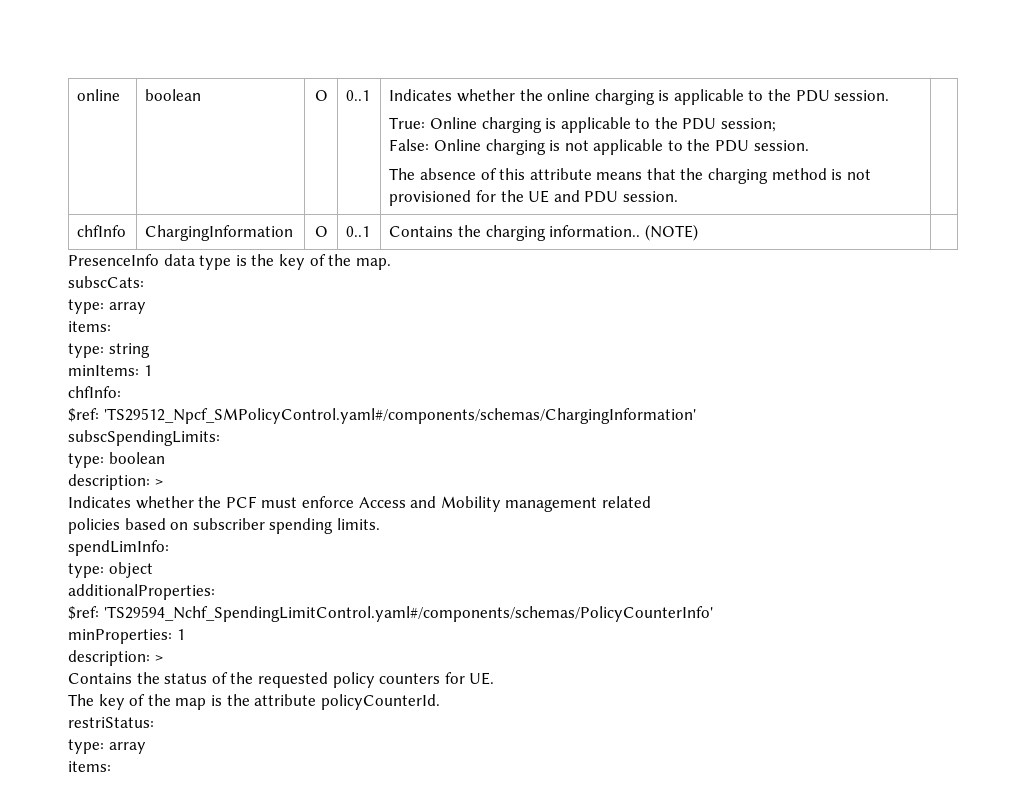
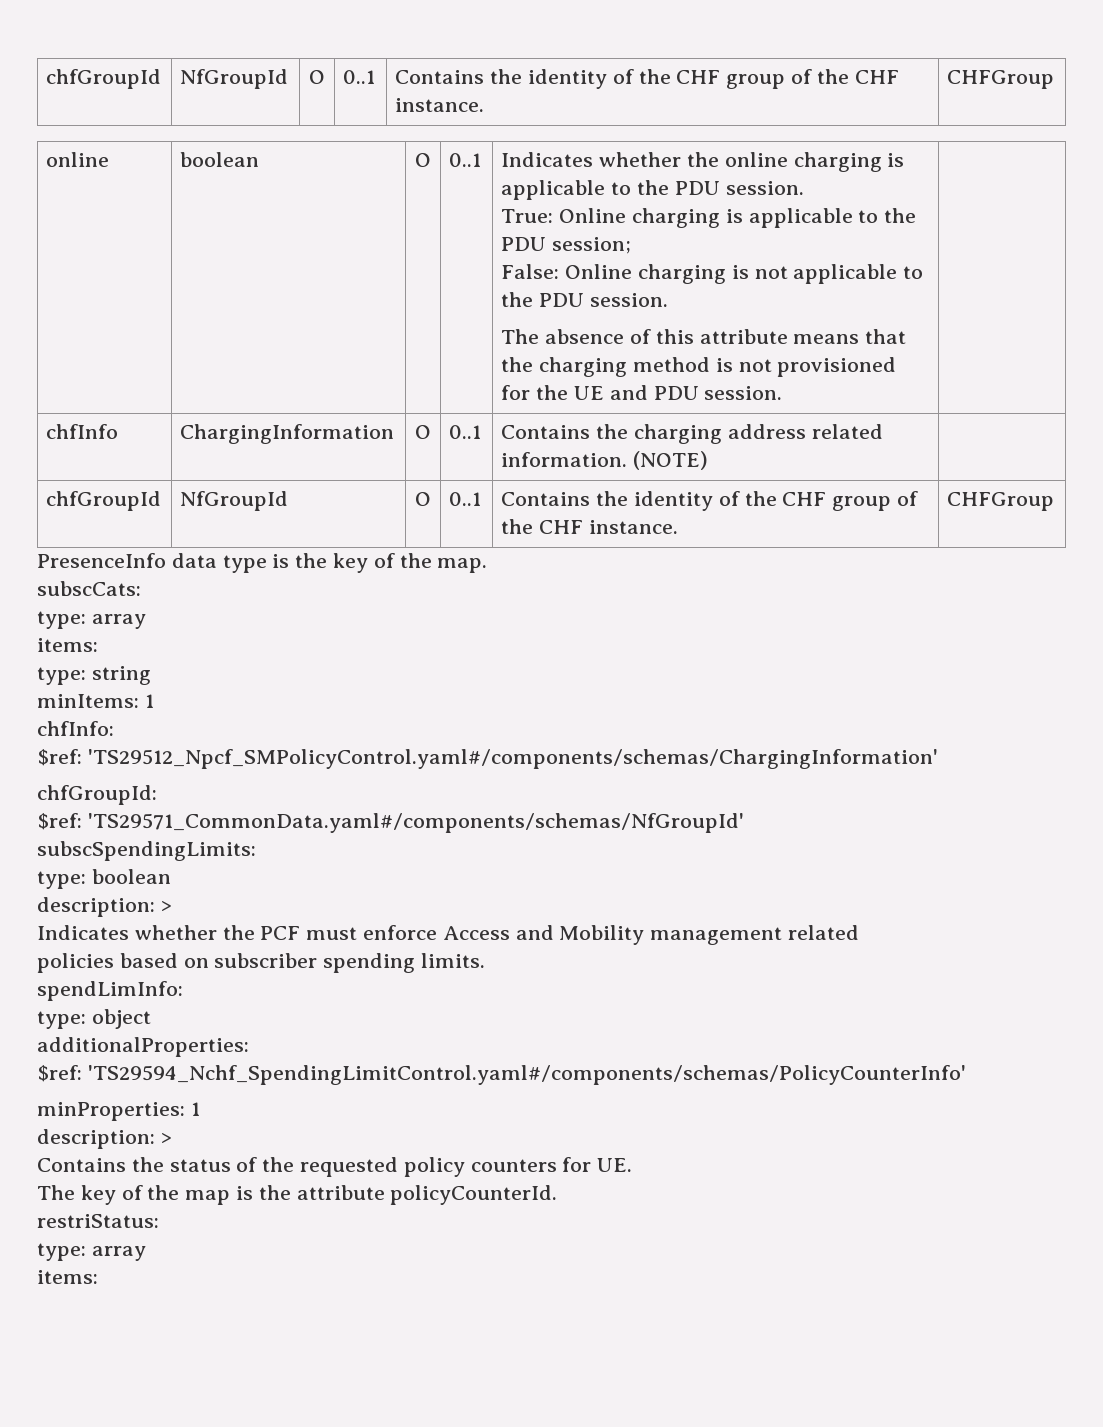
(77, 95) none -> [46,69,162,89] [180,69,289,89] [309,70,325,84] [343,70,376,84] [395,69,899,89] [395,98,485,112] [947,70,1055,89] chfGroupId | NfGroupId | O | 0..1 | Contains the identity of the CHF group of the CHF instance. | CHFGroup //
[549,224,698,241] information.. (NOTE) | -> [727,424,883,439] [501,451,709,470] [46,491,162,511] [180,491,289,511] [415,492,431,506] [449,492,482,506] [501,491,918,511] [501,519,678,534] [947,492,1055,511] address related information. (NOTE) | // chfGroupId | NfGroupId | O | 0..1 | Contains the identity of the CHF group of the CHF instance. | CHFGroup
(696, 416) none -> [37,785,157,805] [37,813,744,833] // chfGroupId: // $ref: 'TS29571_CommonData.yaml#/components/schemas/NfGroupId'

